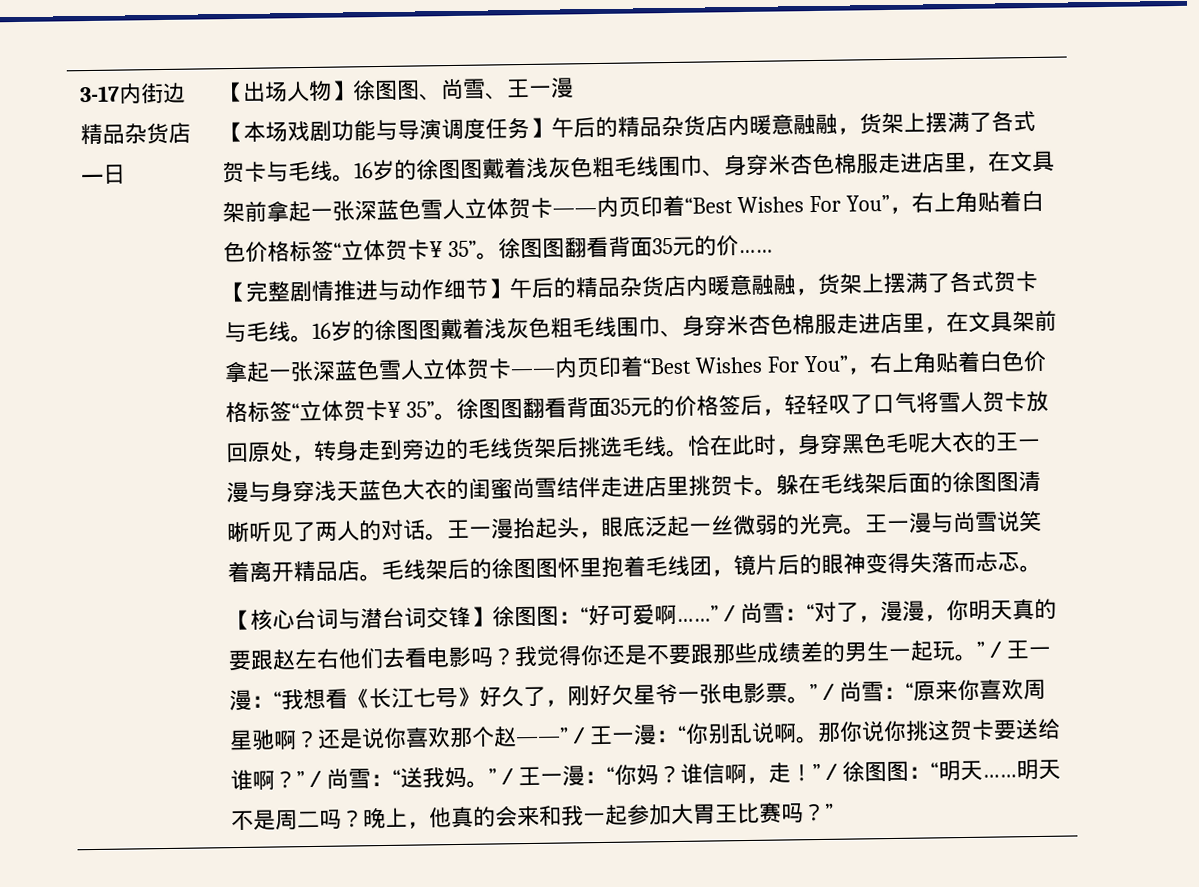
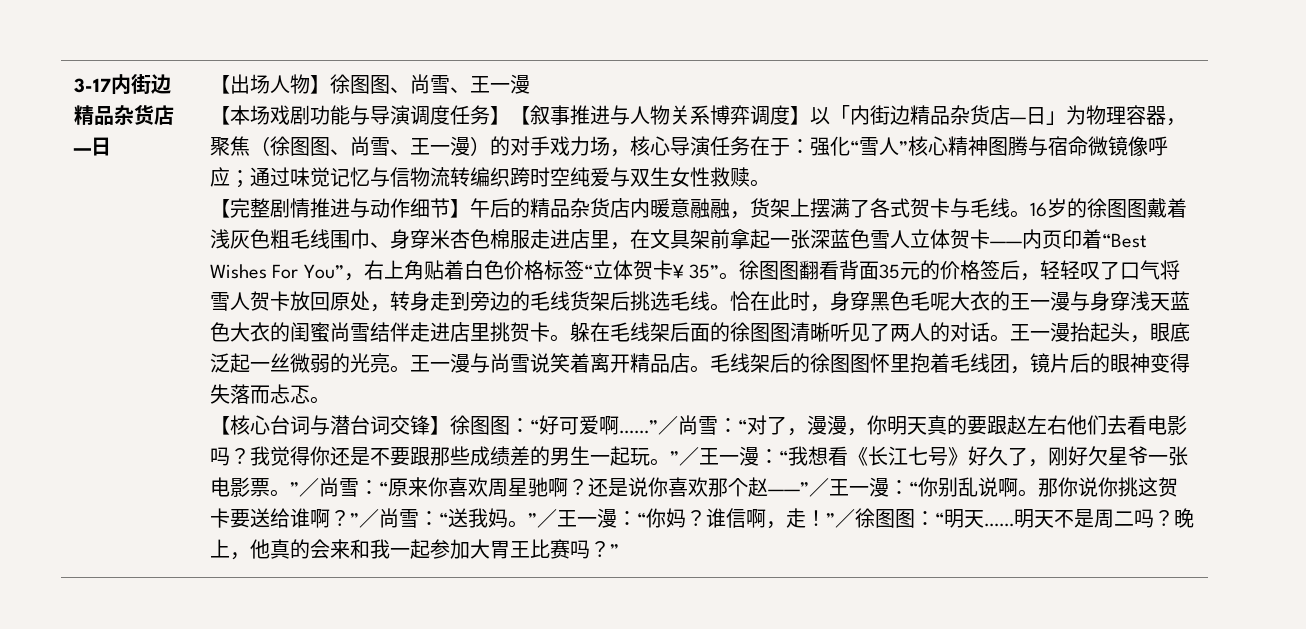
[551,110,1037,138] [222,150,1056,184] [222,190,1044,224] [223,235,774,263] 午后的精品杂货店内暖意融融，货架上摆满了各式贺卡与毛线。16岁的徐图图戴着浅灰色粗毛线围巾、身穿米杏色棉服走进店里，在文具架前拿起一张深蓝色雪人立体贺卡——内页印着“Best Wishes For You”，右上角贴着白色价格标签“立体贺卡¥ 35”。徐图图翻看背面35元的价…… -> [509,105,1186,126] [209,136,1168,157] [209,167,770,188] 【叙事推进与人物关系博弈调度】以「内街边精品杂货店—日」为物理容器，聚焦（徐图图、尚雪、王一漫）的对手戏力场，核心导演任务在于：强化“雪人”核心精神图腾与宿命微镜像呼应；通过味觉记忆与信物流转编织跨时空纯爱与双生女性救赎。

